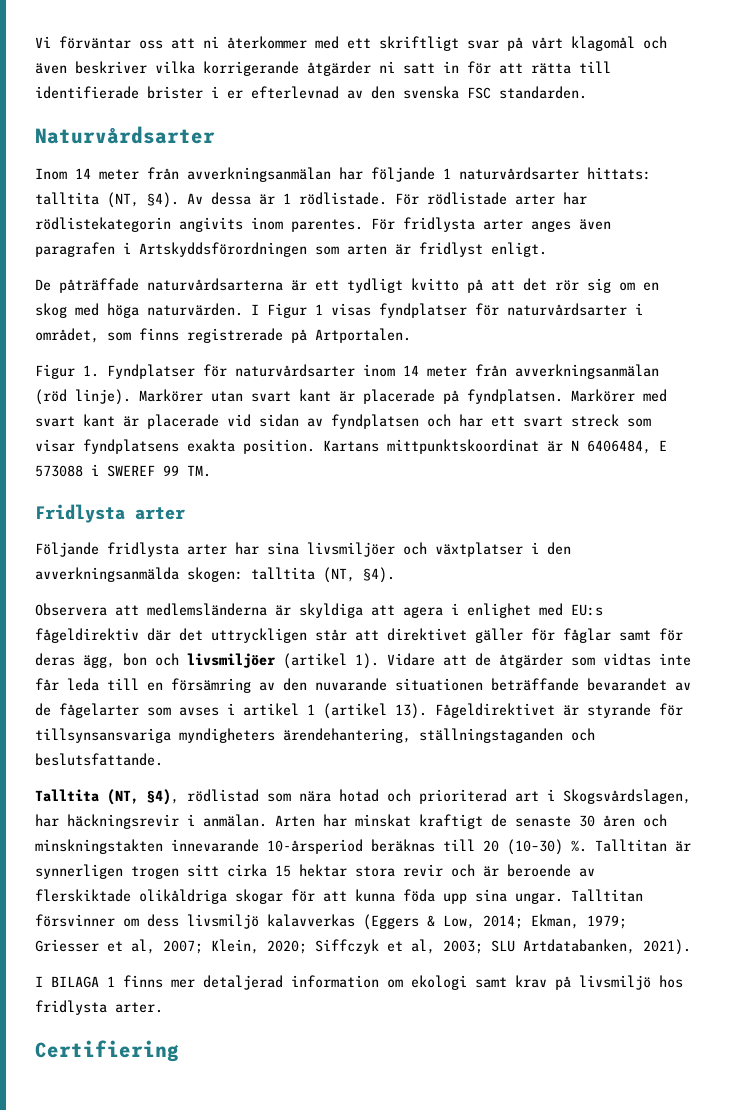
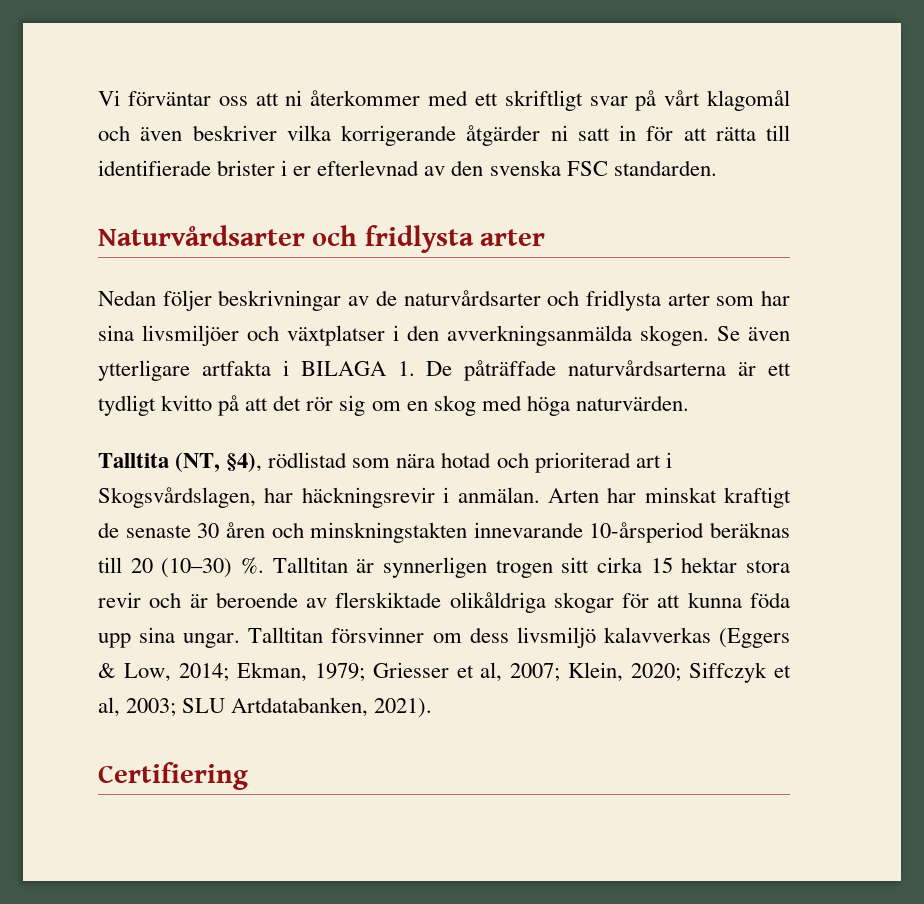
[35,167,651,182] [35,192,587,208] [35,217,611,232] [35,242,547,257] // Inom 14 meter från avverkningsanmälan har följande 1 naturvårdsarter hittats: talltita (NT, §4). Av dessa är 1 rödlistade. För rödlistade arter har rödlistekategorin angivits inom parentes. För fridlysta arter anges även paragrafen i Artskyddsförordningen som arten är fridlyst enligt. // -> [312,225,546,253] [98,290,791,311] [98,325,790,346] [98,360,415,381] och fridlysta arter // Nedan följer beskrivningar av de naturvårdsarter och fridlysta arter som har sina livsmiljöer och växtplatser i den avverkningsanmälda skogen. Se även ytterligare artfakta i BILAGA 1.
[251,303,643,318] [35,328,411,343] [35,364,659,379] [35,389,667,405] [35,414,651,429] [35,439,667,454] [35,464,211,477] [35,504,185,523] [35,542,571,557] [35,567,395,583] [35,603,603,618] [35,628,683,643] [35,653,691,669] [35,678,691,693] [35,703,683,719] [35,728,595,743] [35,753,163,766] I Figur 1 visas fyndplatser för naturvårdsarter i området, som finns registrerade på Artportalen. // Figur 1. Fyndplatser för naturvårdsarter inom 14 meter från avverkningsanmälan (röd linje). Markörer utan svart kant är placerade på fyndplatsen. Markörer med svart kant är placerade vid sidan av fyndplatsen och har ett svart streck som visar fyndplatsens exakta position. Kartans mittpunktskoordinat är N 6406484, E 573088 i SWEREF 99 TM. // Fridlysta arter // Följande fridlysta arter har sina livsmiljöer och växtplatser i den avverkningsanmälda skogen: talltita (NT, §4). // Observera att medlemsländerna är skyldiga att agera i enlighet med EU:s fågeldirektiv där det uttryckligen står att direktivet gäller för fåglar samt för deras ägg, bon och livsmiljöer (artikel 1). Vidare att de åtgärder som vidtas inte får leda till en försämring av den nuvarande situationen beträffande bevarandet av de fågelarter som avses i artikel 1 (artikel 13). Fågeldirektivet är styrande för tillsynsansvariga myndigheters ärendehantering, ställningstaganden och beslutsfattande. -> (689, 403) none
[35,975,683,990] [35,1000,163,1015] // I BILAGA 1 finns mer detaljerad information om ekologi samt krav på livsmiljö hos fridlysta arter. -> (433, 708) none

